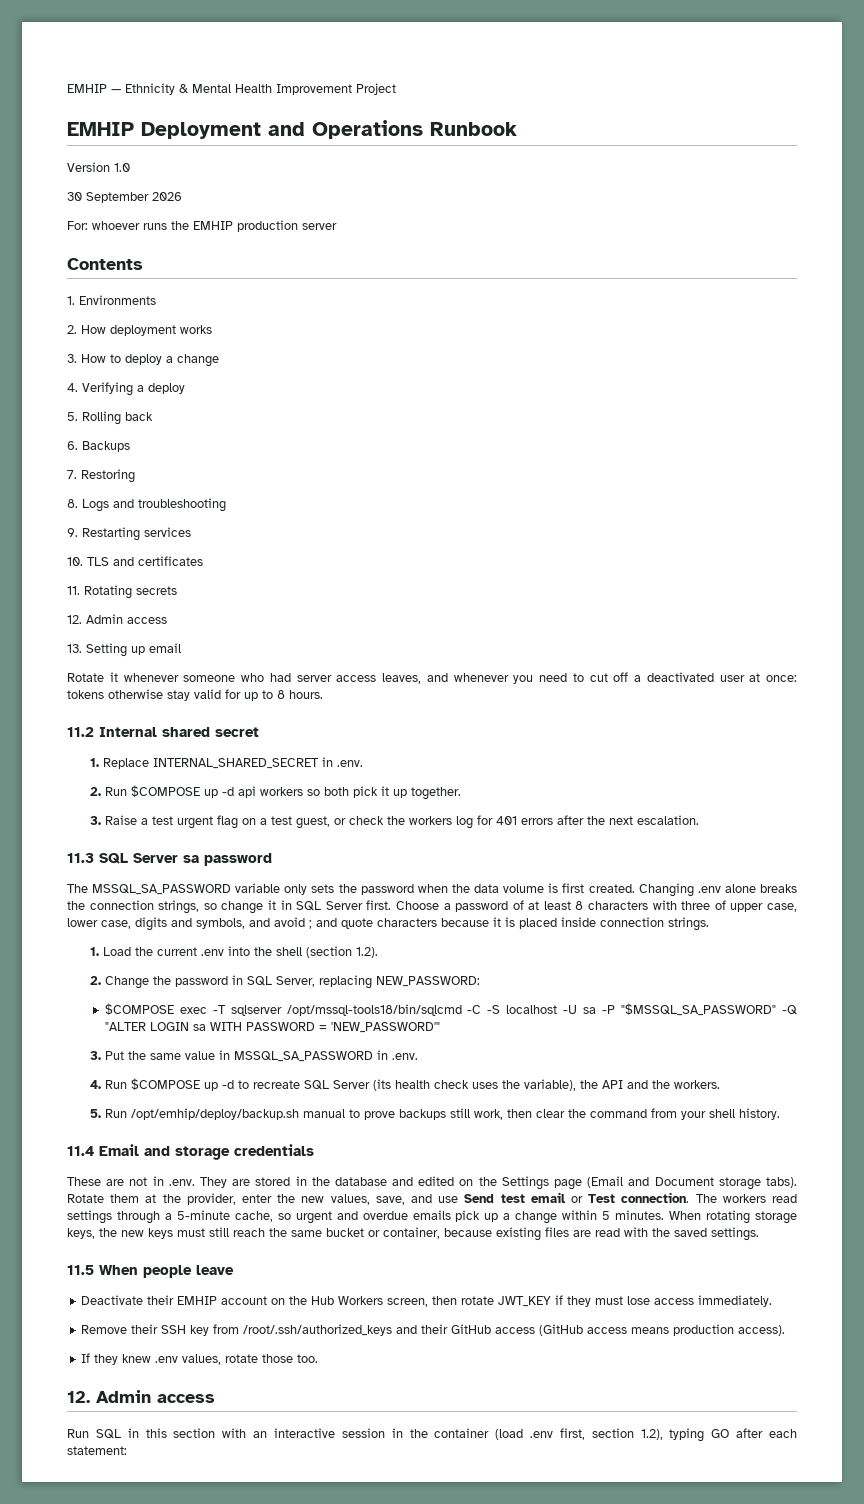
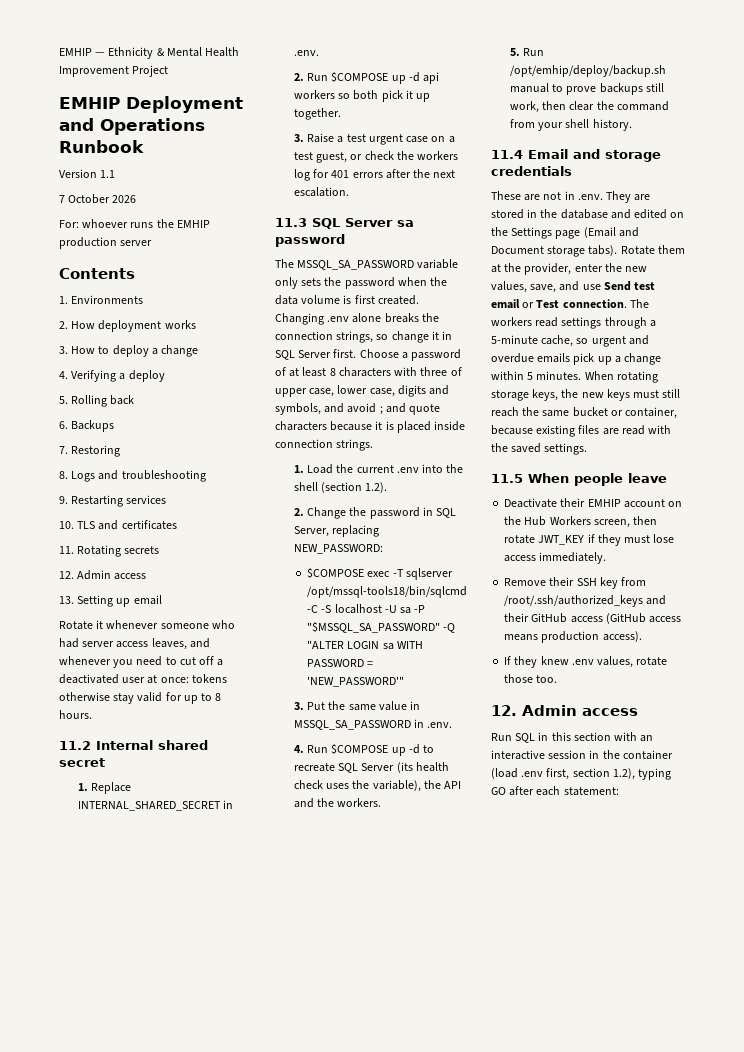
[114,163,130,172] [67,192,149,203] 1.0 // 30 September -> [100,170,116,178] [59,194,111,204] 1.1 // 7 October
[217,815,239,829] flag -> [406,136,429,143] case

